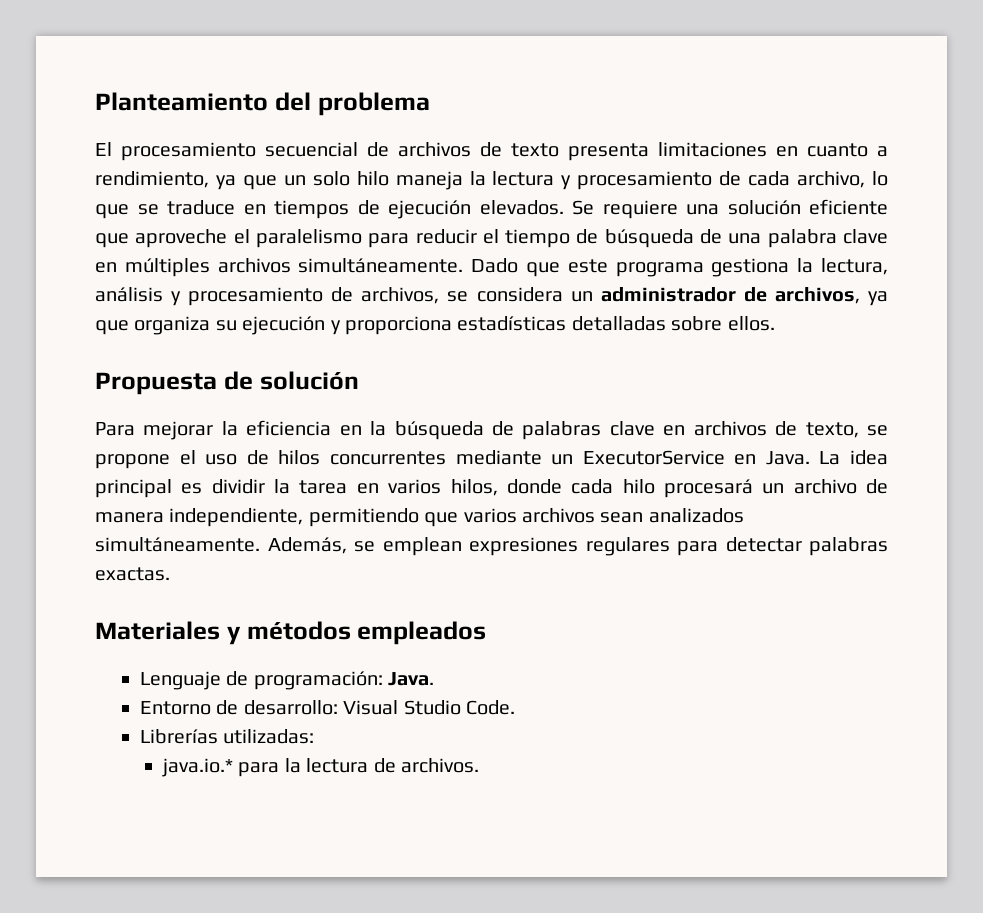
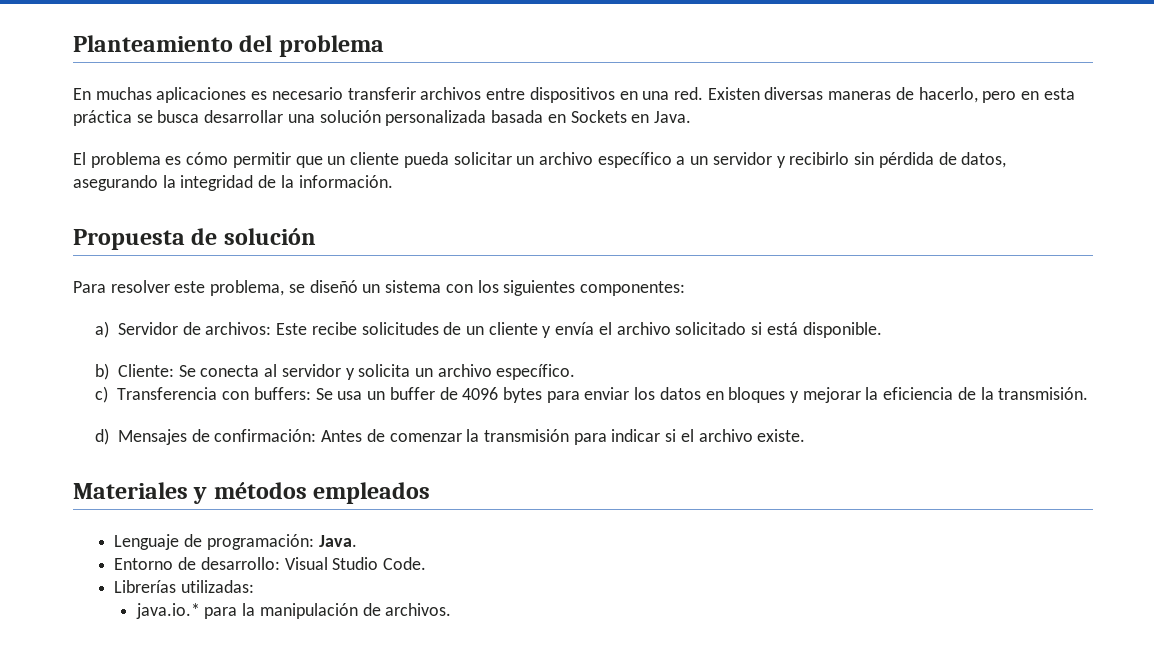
[95,142,888,161] [95,171,889,190] [95,199,888,219] [95,229,888,248] [95,258,888,277] [95,287,889,306] [95,316,775,335] [95,371,359,395] [95,420,889,440] [95,450,889,469] [95,479,888,498] [95,508,744,527] [95,537,888,556] [95,567,170,581] El procesamiento secuencial de archivos de texto presenta limitaciones en cuanto a rendimiento, ya que un solo hilo maneja la lectura y procesamiento de cada archivo, lo que se traduce en tiempos de ejecución elevados. Se requiere una solución eficiente que aproveche el paralelismo para reducir el tiempo de búsqueda de una palabra clave en múltiples archivos simultáneamente. Dado que este programa gestiona la lectura, análisis y procesamiento de archivos, se considera un administrador de archivos, ya que organiza su ejecución y proporciona estadísticas detalladas sobre ellos. // Propuesta de solución // Para mejorar la eficiencia en la búsqueda de palabras clave en archivos de texto, se propone el uso de hilos concurrentes mediante un ExecutorService en Java. La idea principal es dividir la tarea en varios hilos, donde cada hilo procesará un archivo de manera independiente, permitiendo que varios archivos sean analizados simultáneamente. Además, se emplean expresiones regulares para detectar palabras exactas. -> [73,87,1075,103] [73,110,691,126] [73,152,1007,168] [73,175,393,191] [73,228,316,250] [73,280,685,296] [95,321,882,338] [95,363,576,380] [95,386,1089,403] [95,428,806,445] En muchas aplicaciones es necesario transferir archivos entre dispositivos en una red. Existen diversas maneras de hacerlo, pero en esta práctica se busca desarrollar una solución personalizada basada en Sockets en Java. // El problema es cómo permitir que un cliente pueda solicitar un archivo específico a un servidor y recibirlo sin pérdida de datos, asegurando la integridad de la información. // Propuesta de solución // Para resolver este problema, se diseñó un sistema con los siguientes componentes: // a) Servidor de archivos: Este recibe solicitudes de un cliente y envía el archivo solicitado si está disponible. // b) Cliente: Se conecta al servidor y solicita un archivo específico. // c) Transferencia con buffers: Se usa un buffer de 4096 bytes para enviar los datos en bloques y mejorar la eficiencia de la transmisión. // d) Mensajes de confirmación: Antes de comenzar la transmisión para indicar si el archivo existe.
[306,758,369,773] lectura -> [259,603,358,619] manipulación

